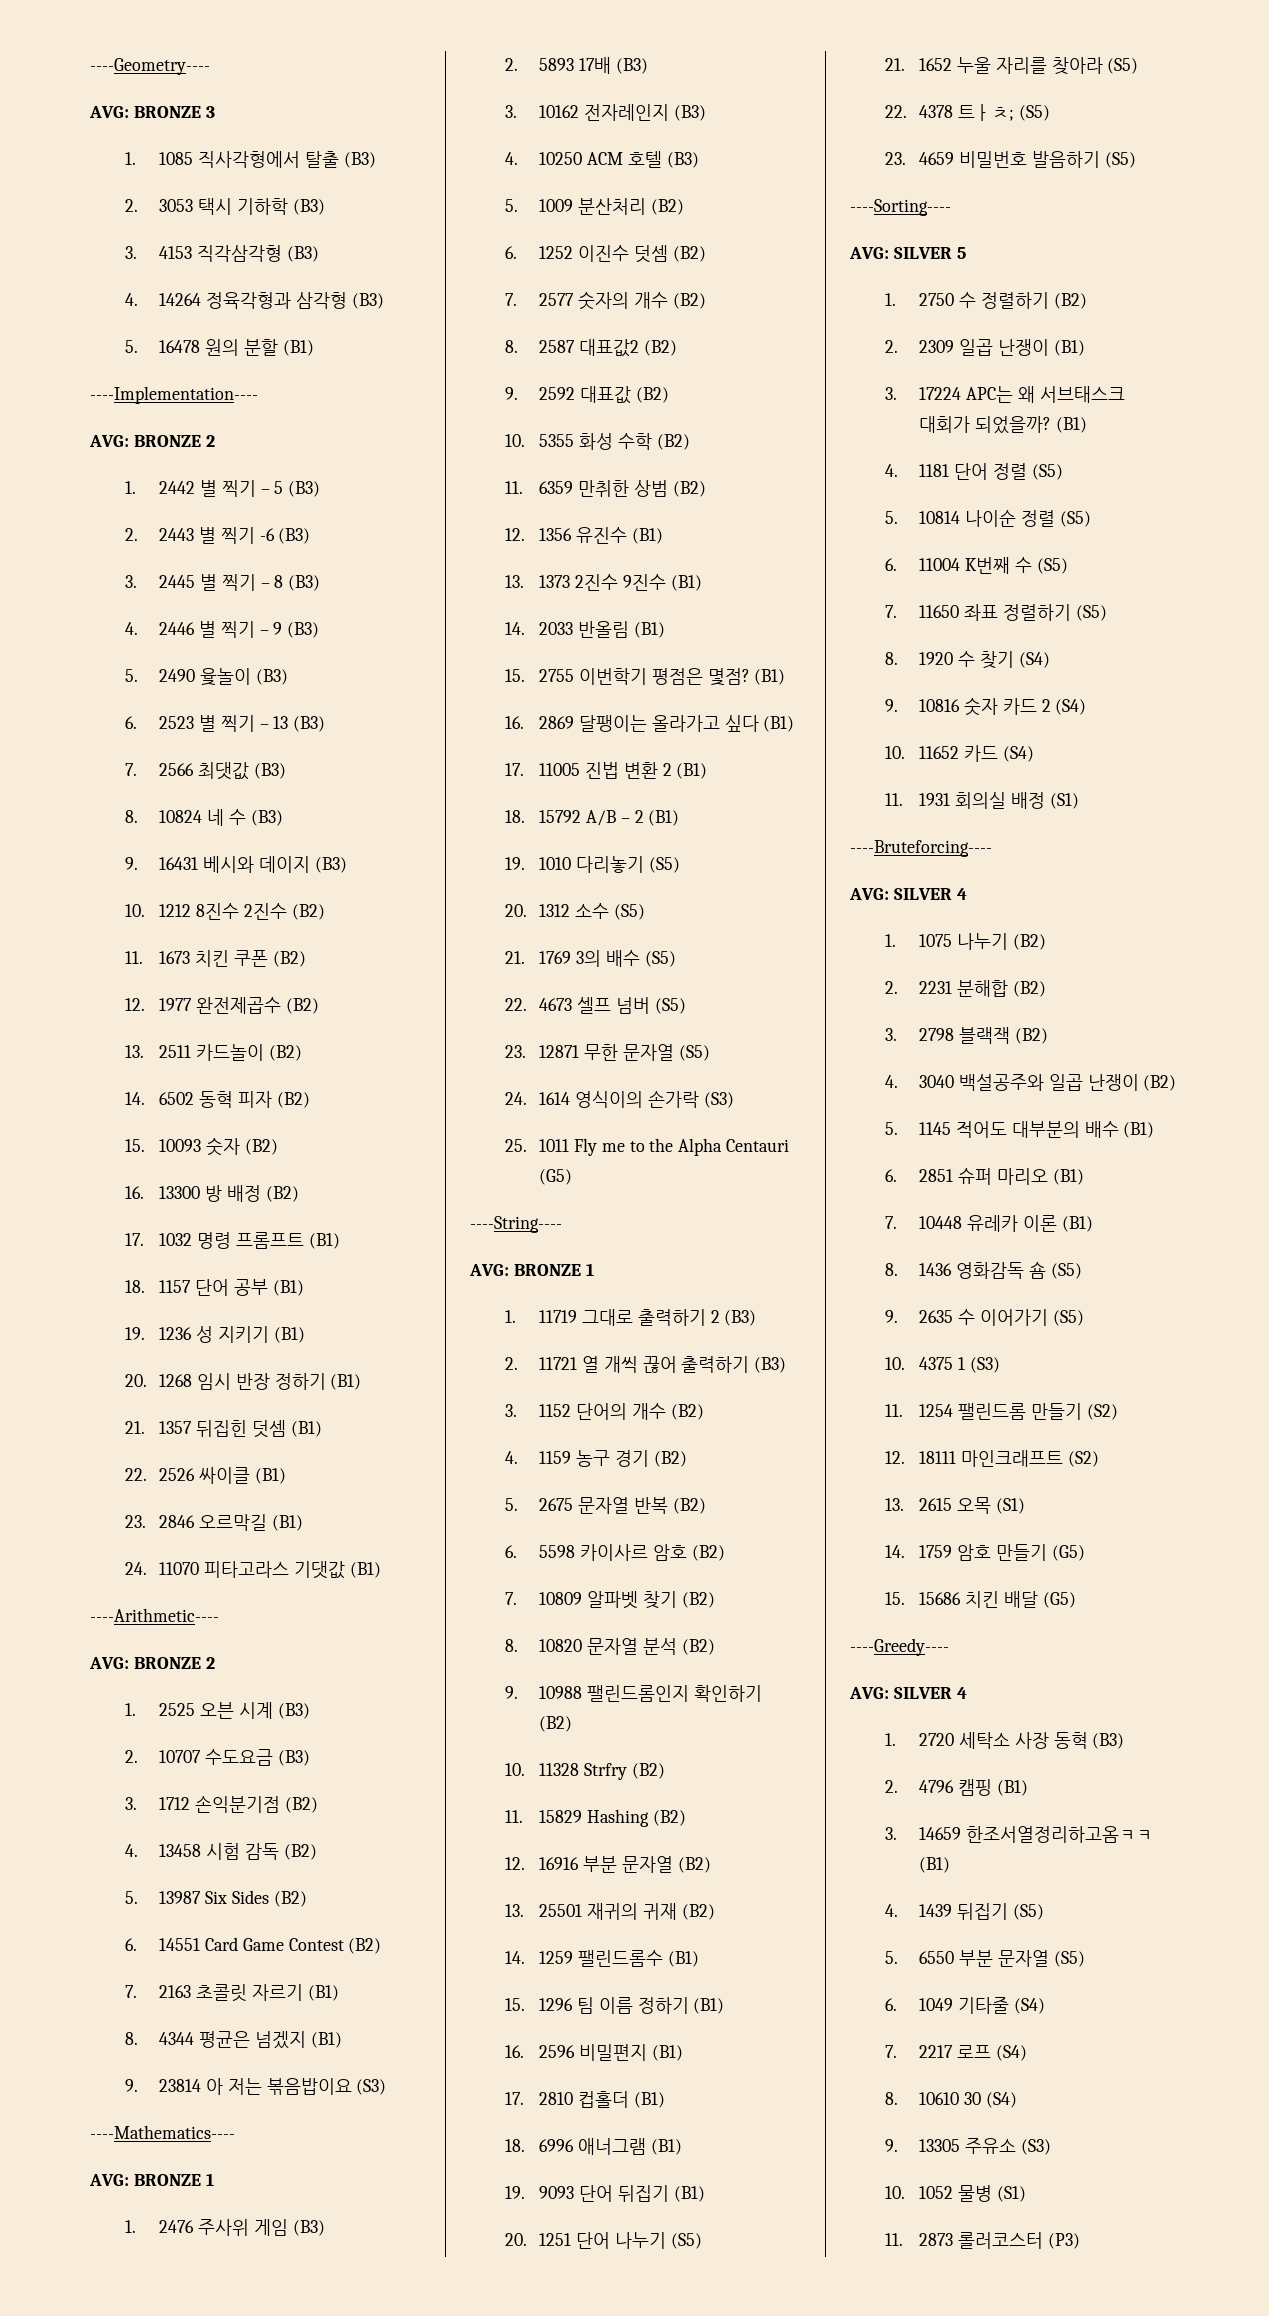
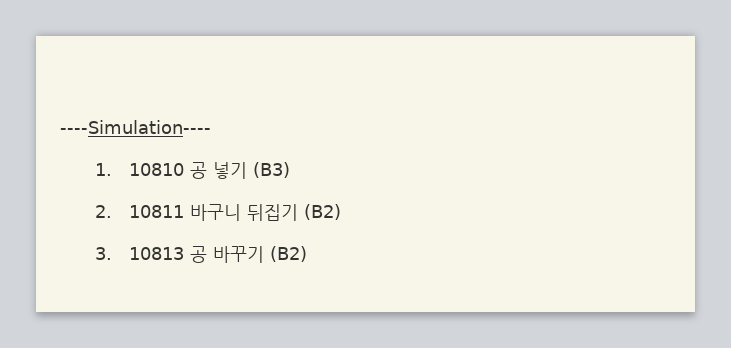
[90,58,210,75] [89,106,215,118] [124,151,376,168] [124,198,325,215] [124,245,319,262] [124,292,384,309] [124,339,314,356] [90,386,258,404] [89,435,215,447] [124,480,321,497] [124,527,311,544] [124,574,321,591] [124,621,320,638] [124,668,288,686] [124,715,326,732] [124,762,286,780] [124,809,283,826] [124,856,347,873] [124,903,325,920] [124,950,306,967] [124,997,319,1014] [124,1044,302,1061] [124,1091,310,1108] [124,1137,278,1156] [124,1185,299,1202] [124,1232,340,1249] [124,1279,304,1296] [124,1326,305,1343] [124,1373,362,1390] [124,1420,322,1438] [124,1467,286,1484] [124,1514,303,1531] [124,1561,381,1579] [90,1608,219,1622] [89,1657,215,1669] [124,1702,310,1719] [124,1749,310,1766] [124,1795,318,1813] [124,1843,317,1860] [124,1890,307,1907] [124,1937,382,1954] [124,1984,339,2002] [124,2031,342,2049] [124,2078,387,2095] [90,2125,235,2139] [89,2173,214,2186] [124,2219,325,2236] [504,57,648,74] [504,104,706,121] [504,151,699,168] [504,198,684,215] [504,245,706,263] [504,291,706,310] [504,339,677,357] [504,386,669,404] [504,433,690,450] [504,480,706,497] [504,527,663,544] [504,574,702,591] [504,621,665,638] [504,668,786,686] [504,715,795,732] [504,762,708,779] [504,810,680,826] [504,856,680,873] [504,903,645,920] [504,950,676,967] [504,997,686,1014] [504,1044,710,1061] [504,1090,734,1108] [504,1138,790,1156] [539,1169,573,1185] [470,1216,562,1233] [469,1263,594,1276] [504,1309,757,1326] [504,1356,787,1373] [504,1403,704,1420] [504,1450,687,1467] [504,1497,706,1514] [504,1544,725,1561] [504,1591,715,1609] [504,1638,715,1655] [504,1685,762,1702] [539,1716,573,1732] [504,1763,665,1780] [504,1809,686,1827] [504,1856,711,1873] [504,1903,715,1920] [504,1950,699,1967] [504,1997,725,2014] [504,2044,683,2061] [504,2091,665,2108] [504,2138,682,2155] [504,2185,705,2202] [504,2232,702,2249] [884,57,1139,75] [884,104,1050,121] [884,151,1136,168] [850,199,951,216] [849,247,966,259] [884,292,1087,309] [884,339,1085,356] [884,386,1125,403] [919,416,1087,434] [884,463,1063,480] [884,509,1091,527] [884,557,1068,574] [884,604,1107,621] [884,651,1050,669] [884,697,1087,716] [884,745,1034,762] [884,792,1079,809] [850,840,992,857] [849,888,967,900] [884,933,1046,950] [884,980,1046,997] [884,1027,1048,1044] [884,1074,1177,1091] [884,1121,1155,1138] [884,1168,1084,1185] [884,1215,1093,1232] [884,1261,1082,1279] [884,1309,1084,1326] [884,1357,1000,1373] [884,1403,1118,1420] [884,1450,1099,1467] [884,1497,1025,1514] [884,1544,1085,1561] [884,1591,1076,1608] [850,1638,949,1656] [849,1687,967,1699] [884,1732,1125,1749] [884,1779,1028,1796] [884,1826,1153,1843] [919,1857,951,1873] [884,1903,1044,1920] [884,1950,1085,1967] [884,1997,1045,2014] [884,2045,1027,2061] [884,2092,1017,2108] [884,2138,1051,2155] [884,2185,1026,2202] [884,2232,1080,2249] ----Geometry---- // AVG: BRONZE 3 // 1. 1085 직사각형에서 탈출 (B3) // 2. 3053 택시 기하학 (B3) // 3. 4153 직각삼각형 (B3) // 4. 14264 정육각형과 삼각형 (B3) // 5. 16478 원의 분할 (B1) // ----Implementation---- // AVG: BRONZE 2 // 1. 2442 별 찍기 – 5 (B3) // 2. 2443 별 찍기 -6 (B3) // 3. 2445 별 찍기 – 8 (B3) // 4. 2446 별 찍기 – 9 (B3) // 5. 2490 윷놀이 (B3) // 6. 2523 별 찍기 – 13 (B3) // 7. 2566 최댓값 (B3) // 8. 10824 네 수 (B3) // 9. 16431 베시와 데이지 (B3) // 10. 1212 8진수 2진수 (B2) // 11. 1673 치킨 쿠폰 (B2) // 12. 1977 완전제곱수 (B2) // 13. 2511 카드놀이 (B2) // 14. 6502 동혁 피자 (B2) // 15. 10093 숫자 (B2) // 16. 13300 방 배정 (B2) // 17. 1032 명령 프롬프트 (B1) // 18. 1157 단어 공부 (B1) // 19. 1236 성 지키기 (B1) // 20. 1268 임시 반장 정하기 (B1) // 21. 1357 뒤집힌 덧셈 (B1) // 22. 2526 싸이클 (B1) // 23. 2846 오르막길 (B1) // 24. 11070 피타고라스 기댓값 (B1) // ----Arithmetic---- // AVG: BRONZE 2 // 1. 2525 오븐 시계 (B3) // 2. 10707 수도요금 (B3) // 3. 1712 손익분기점 (B2) // 4. 13458 시험 감독 (B2) // 5. 13987 Six Sides (B2) // 6. 14551 Card Game Contest (B2) // 7. 2163 초콜릿 자르기 (B1) // 8. 4344 평균은 넘겠지 (B1) // 9. 23814 아 저는 볶음밥이요 (S3) // ----Mathematics---- // AVG: BRONZE 1 // 1. 2476 주사위 게임 (B3) // 2. 5893 17배 (B3) // 3. 10162 전자레인지 (B3) // 4. 10250 ACM 호텔 (B3) // 5. 1009 분산처리 (B2) // 6. 1252 이진수 덧셈 (B2) // 7. 2577 숫자의 개수 (B2) // 8. 2587 대표값2 (B2) // 9. 2592 대표값 (B2) // 10. 5355 화성 수학 (B2) // 11. 6359 만취한 상범 (B2) // 12. 1356 유진수 (B1) // 13. 1373 2진수 9진수 (B1) // 14. 2033 반올림 (B1) // 15. 2755 이번학기 평점은 몇점? (B1) // 16. 2869 달팽이는 올라가고 싶다 (B1) // 17. 11005 진법 변환 2 (B1) // 18. 15792 A/B – 2 (B1) // 19. 1010 다리놓기 (S5) // 20. 1312 소수 (S5) // 21. 1769 3의 배수 (S5) // 22. 4673 셀프 넘버 (S5) // 23. 12871 무한 문자열 (S5) // 24. 1614 영식이의 손가락 (S3) // 25. 1011 Fly me to the Alpha Centauri (G5) // ----String---- // AVG: BRONZE 1 // 1. 11719 그대로 출력하기 2 (B3) // 2. 11721 열 개씩 끊어 출력하기 (B3) // 3. 1152 단어의 개수 (B2) // 4. 1159 농구 경기 (B2) // 5. 2675 문자열 반복 (B2) // 6. 5598 카이사르 암호 (B2) // 7. 10809 알파벳 찾기 (B2) // 8. 10820 문자열 분석 (B2) // 9. 10988 팰린드롬인지 확인하기 (B2) // 10. 11328 Strfry (B2) // 11. 15829 Hashing (B2) // 12. 16916 부분 문자열 (B2) // 13. 25501 재귀의 귀재 (B2) // 14. 1259 팰린드롬수 (B1) // 15. 1296 팀 이름 정하기 (B1) // 16. 2596 비밀편지 (B1) // 17. 2810 컵홀더 (B1) // 18. 6996 애너그램 (B1) // 19. 9093 단어 뒤집기 (B1) // 20. 1251 단어 나누기 (S5) // 21. 1652 누울 자리를 찾아라 (S5) // 22. 4378 트ㅏㅊ; (S5) // 23. 4659 비밀번호 발음하기 (S5) // ----Sorting---- // AVG: SILVER 5 // 1. 2750 수 정렬하기 (B2) // 2. 2309 일곱 난쟁이 (B1) // 3. 17224 APC는 왜 서브태스크 대회가 되었을까? (B1) // 4. 1181 단어 정렬 (S5) // 5. 10814 나이순 정렬 (S5) // 6. 11004 K번째 수 (S5) // 7. 11650 좌표 정렬하기 (S5) // 8. 1920 수 찾기 (S4) // 9. 10816 숫자 카드 2 (S4) // 10. 11652 카드 (S4) // 11. 1931 회의실 배정 (S1) // ----Bruteforcing---- // AVG: SILVER 4 // 1. 1075 나누기 (B2) // 2. 2231 분해합 (B2) // 3. 2798 블랙잭 (B2) // 4. 3040 백설공주와 일곱 난쟁이 (B2) // 5. 1145 적어도 대부분의 배수 (B1) // 6. 2851 슈퍼 마리오 (B1) // 7. 10448 유레카 이론 (B1) // 8. 1436 영화감독 숌 (S5) // 9. 2635 수 이어가기 (S5) // 10. 4375 1 (S3) // 11. 1254 팰린드롬 만들기 (S2) // 12. 18111 마인크래프트 (S2) // 13. 2615 오목 (S1) // 14. 1759 암호 만들기 (G5) // 15. 15686 치킨 배달 (G5) // ----Greedy---- // AVG: SILVER 4 // 1. 2720 세탁소 사장 동혁 (B3) // 2. 4796 캠핑 (B1) // 3. 14659 한조서열정리하고옴ㅋㅋ (B1) // 4. 1439 뒤집기 (S5) // 5. 6550 부분 문자열 (S5) // 6. 1049 기타줄 (S4) // 7. 2217 로프 (S4) // 8. 10610 30 (S4) // 9. 13305 주유소 (S3) // 10. 1052 물병 (S1) // 11. 2873 롤러코스터 (P3) -> [60,120,211,134] [94,162,291,179] [94,204,342,221] [94,246,308,263] ----Simulation---- // 1. 10810 공 넣기 (B3) // 2. 10811 바구니 뒤집기 (B2) // 3. 10813 공 바꾸기 (B2)

